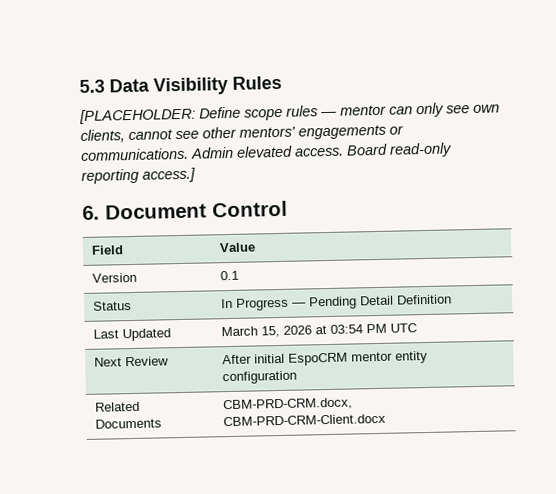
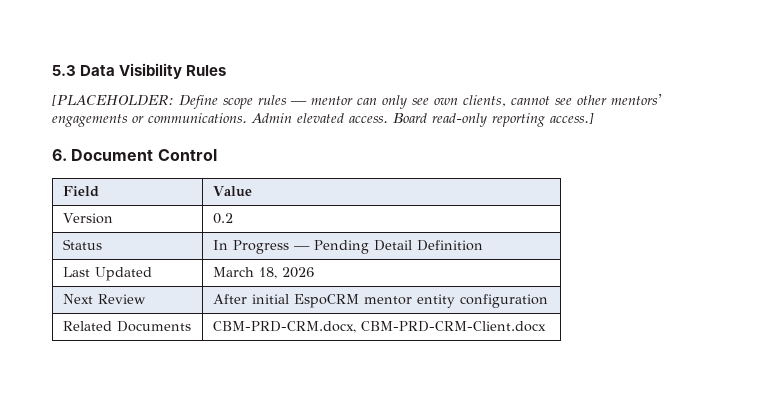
[220,270,240,281] 0.1 -> [212,213,233,224] 0.2
[261,325,281,338] 15, -> [258,267,277,279] 18,
[315,323,418,335] at 03:54 PM UTC -> (314, 272) none

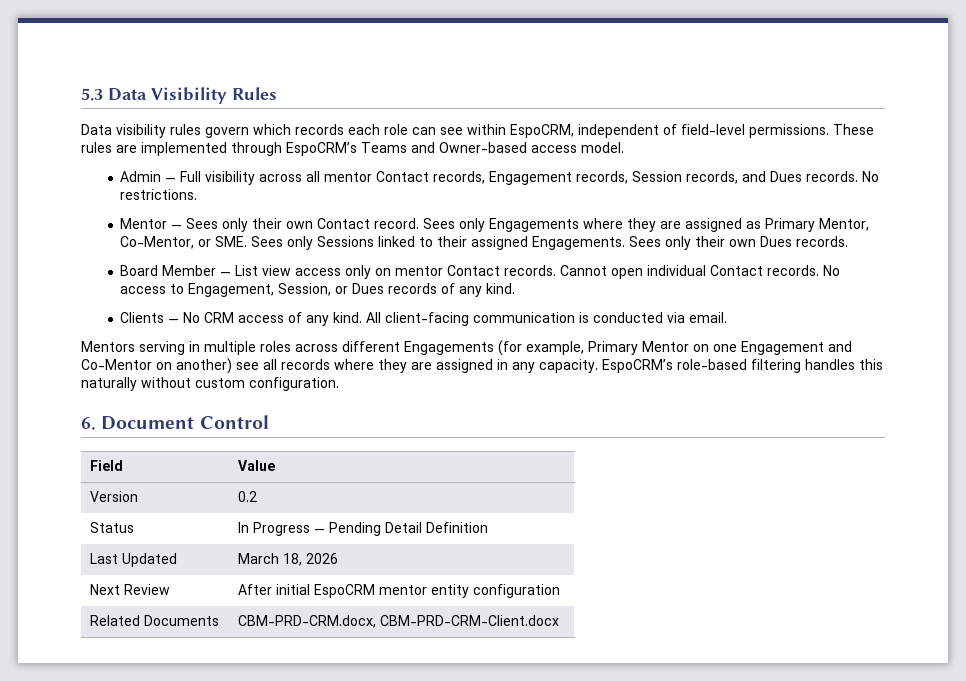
[52,94,662,109] [52,113,594,127] [PLACEHOLDER: Define scope rules — mentor can only see own clients, cannot see other mentors' engagements or communications. Admin elevated access. Board read-only reporting access.] -> [81,124,874,138] [81,142,624,156] [120,171,880,185] [120,189,198,200] [120,218,870,232] [120,236,849,250] [120,265,841,279] [120,283,516,297] [120,312,728,326] [81,340,852,356] [81,358,883,374] [81,377,339,391] Data visibility rules govern which records each role can see within EspoCRM, independent of field-level permissions. These rules are implemented through EspoCRM’s Teams and Owner-based access model. // Admin — Full visibility across all mentor Contact records, Engagement records, Session records, and Dues records. No restrictions. // Mentor — Sees only their own Contact record. Sees only Engagements where they are assigned as Primary Mentor, Co-Mentor, or SME. Sees only Sessions linked to their assigned Engagements. Sees only their own Dues records. // Board Member — List view access only on mentor Contact records. Cannot open individual Contact records. No access to Engagement, Session, or Dues records of any kind. // Clients — No CRM access of any kind. All client-facing communication is conducted via email. // Mentors serving in multiple roles across different Engagements (for example, Primary Mentor on one Engagement and Co-Mentor on another) see all records where they are assigned in any capacity. EspoCRM’s role-based filtering handles this naturally without custom configuration.

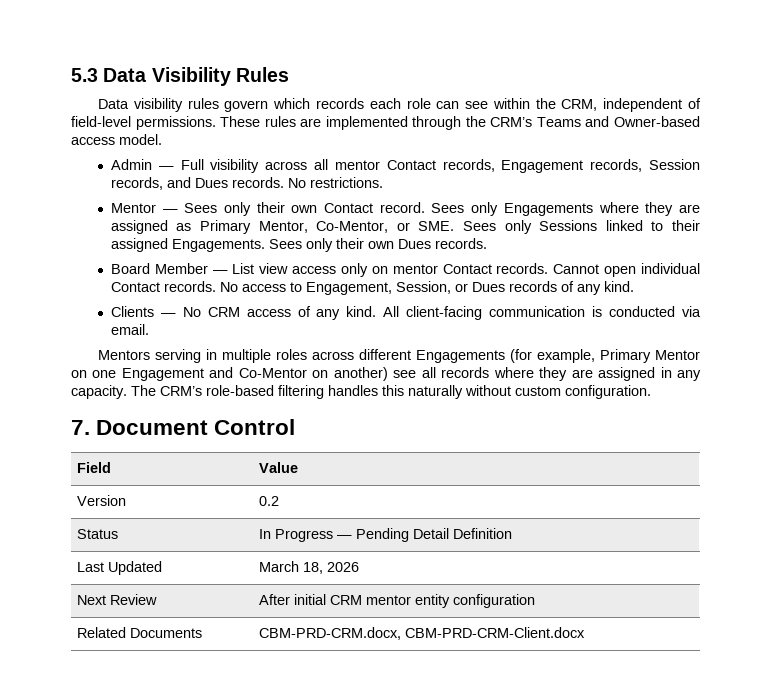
[510,124,574,138] EspoCRM, -> [535,98,598,111] the CRM,
[286,142,357,156] EspoCRM’s -> [465,116,533,127] the CRM’s
[602,359,673,373] EspoCRM’s -> [131,385,202,396] The CRM’s
[81,417,96,430] 6. -> [71,420,90,435] 7.
[313,584,375,598] EspoCRM -> [330,595,363,605] CRM

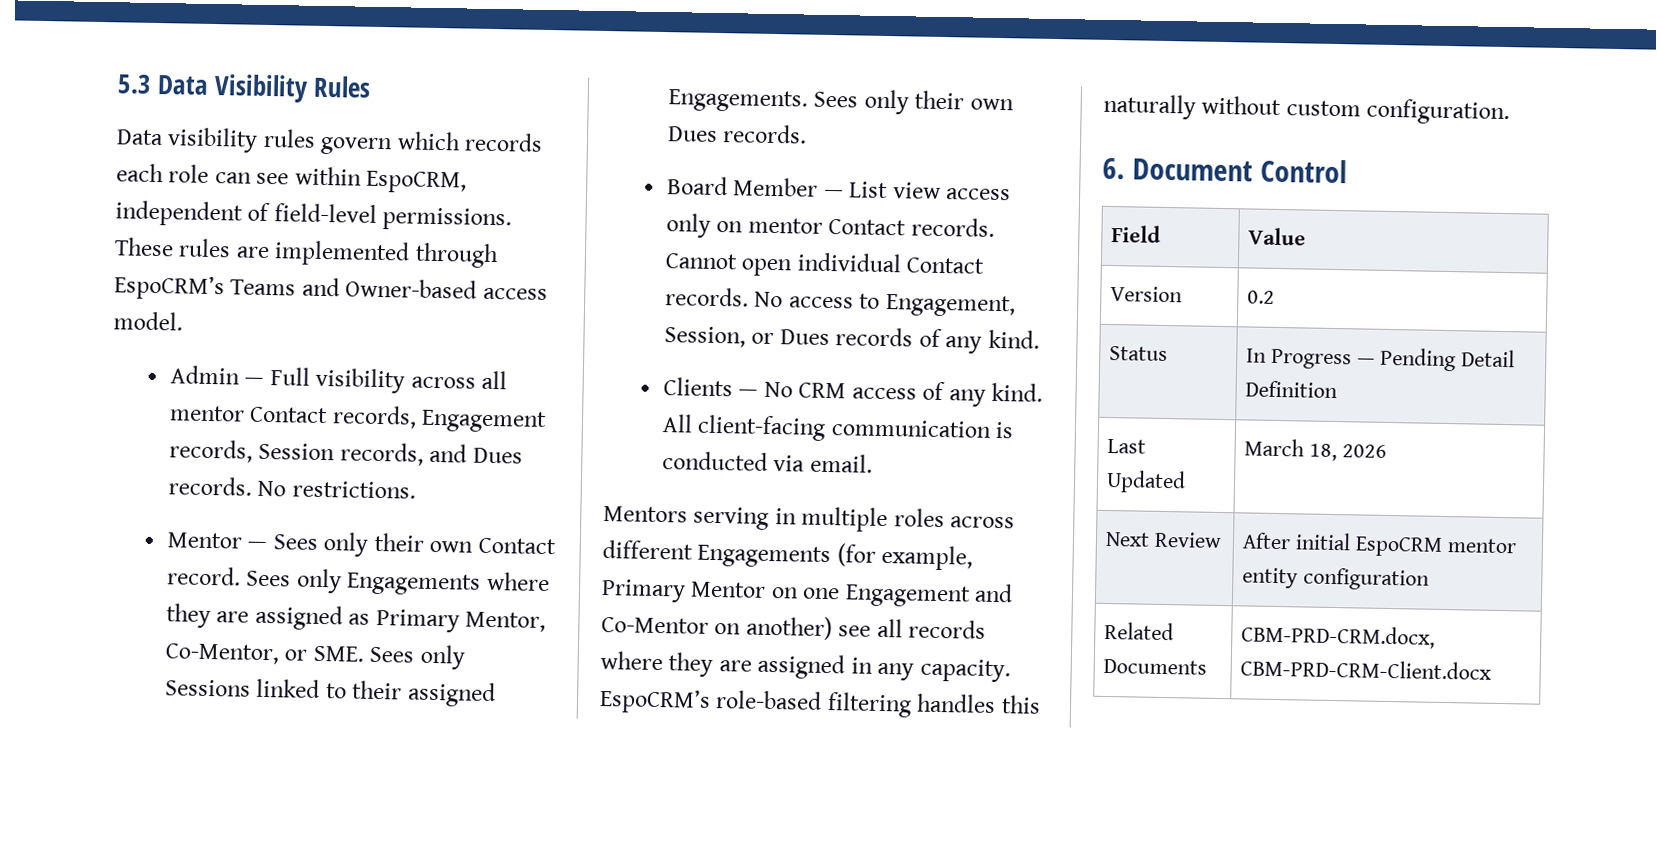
[535,98,598,111] the CRM, -> [366,170,468,194] EspoCRM,
[465,116,533,127] the CRM’s -> [114,274,225,301] EspoCRM’s
[131,385,202,396] The CRM’s -> [599,687,711,714] EspoCRM’s
[71,420,90,435] 7. -> [1102,157,1125,180] 6.
[330,595,363,605] CRM -> [1355,536,1444,557] EspoCRM

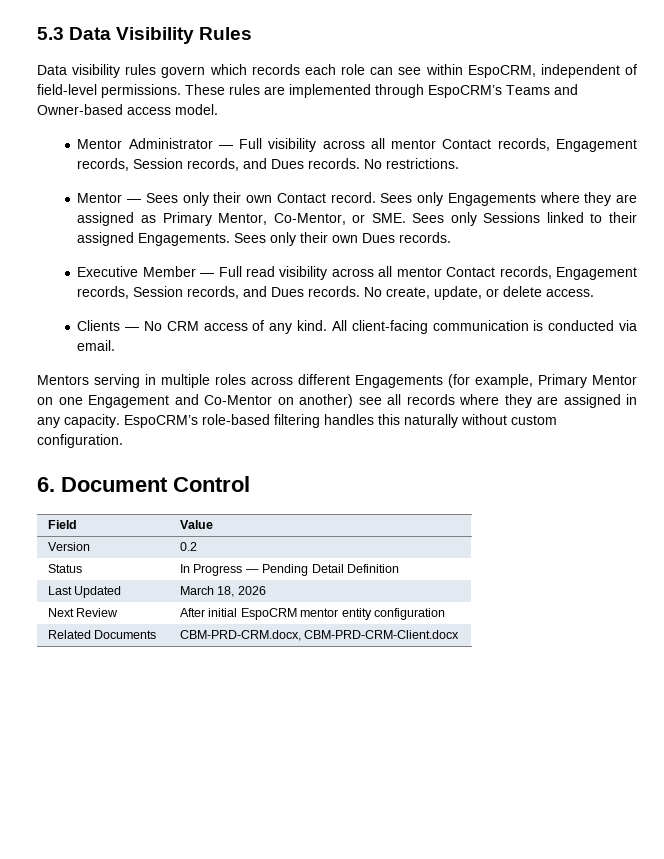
[169,365,240,385] Admin -> [77,138,213,149] Mentor Administrator
[666,176,728,196] Board -> [77,266,139,277] Executive
[849,181,1012,201] [665,213,995,238] [664,252,985,277] [664,287,1016,318] [663,326,1040,354] List view access only on mentor Contact records. Cannot open individual Contact records. No access to Engagement, Session, or Dues records of any kind. -> [218,266,637,280] [77,286,595,300] Full read visibility across all mentor Contact records, Engagement records, Session records, and Dues records. No create, update, or delete access.

